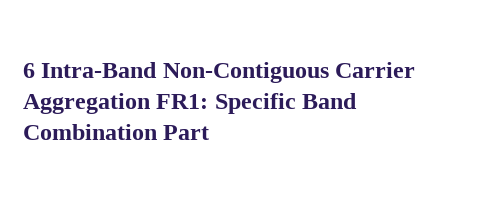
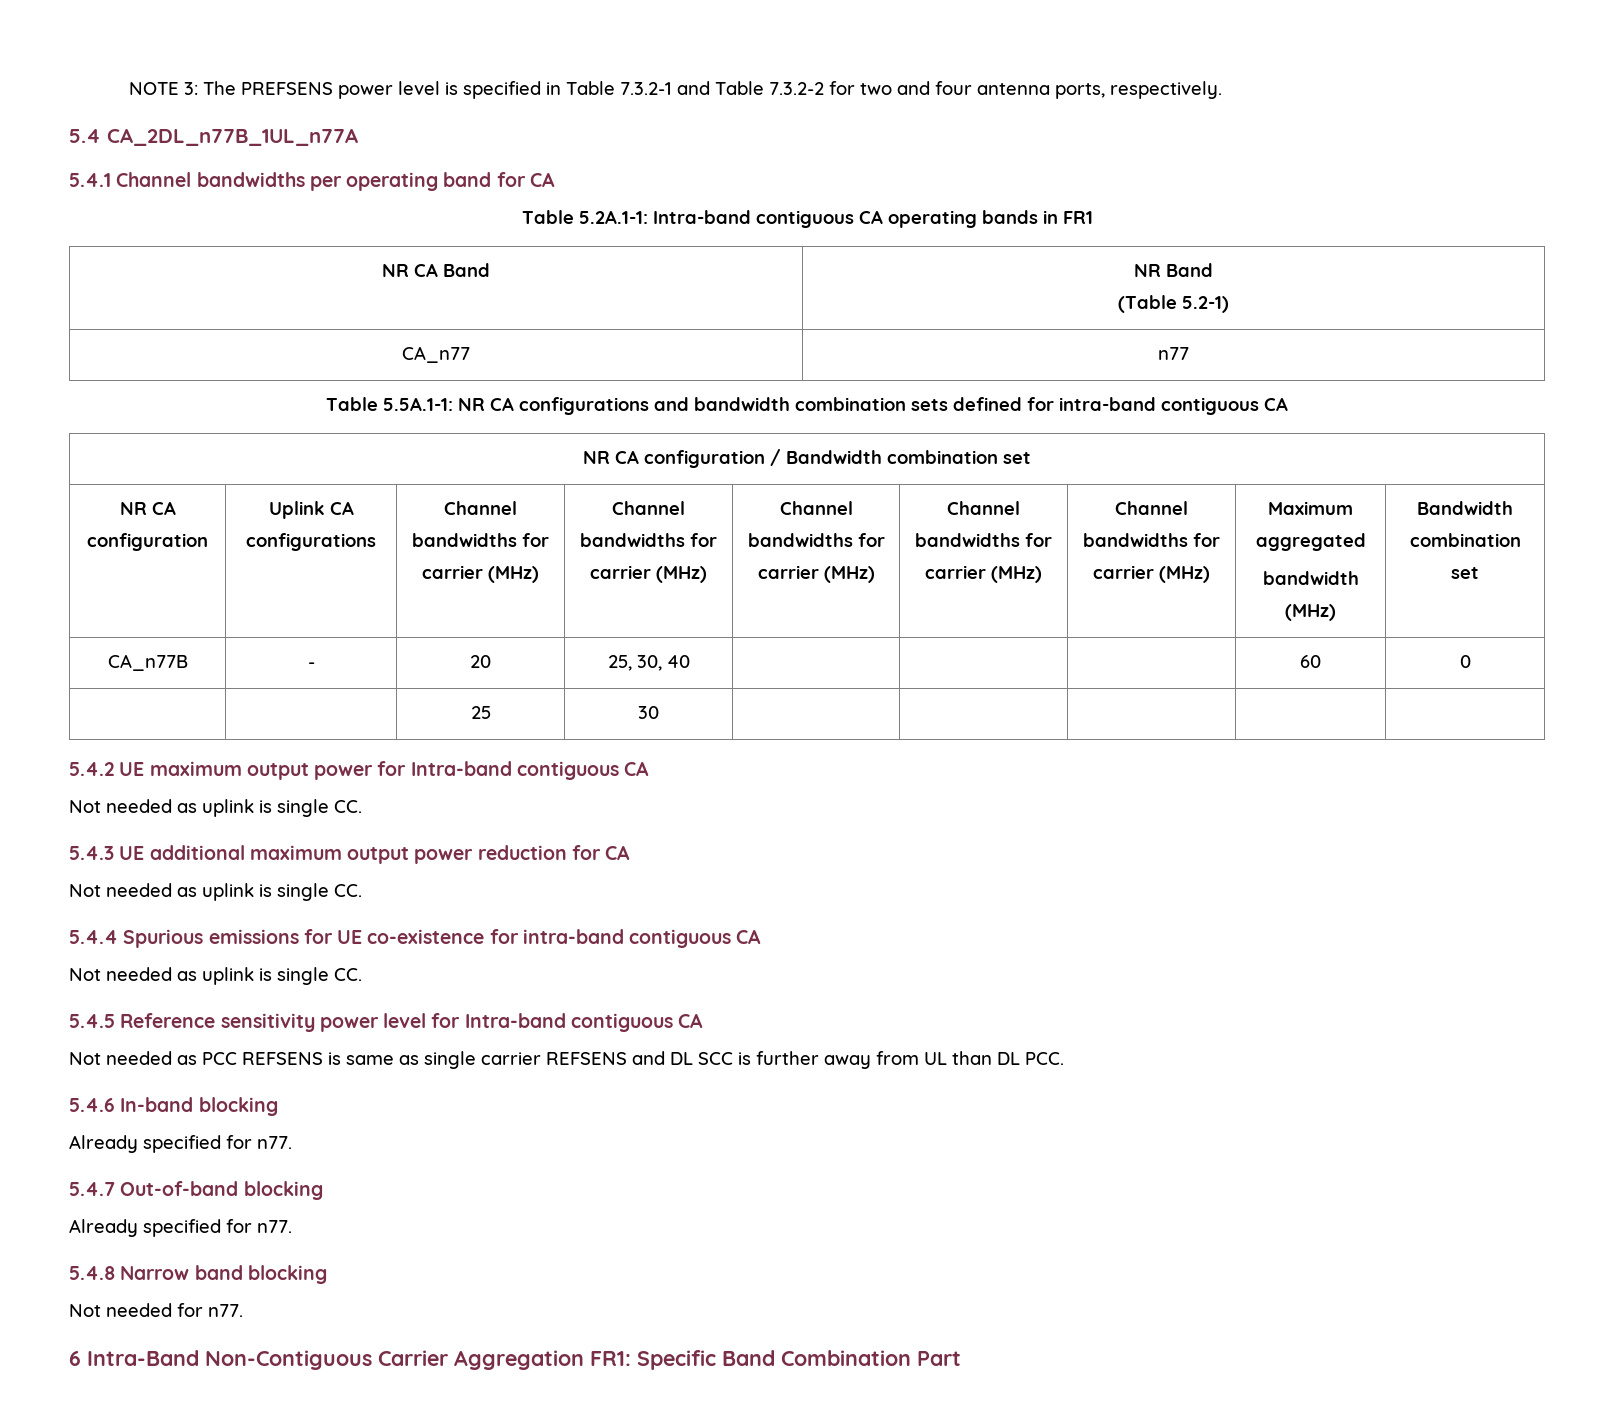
(23, 70) none -> [128,81,1222,99] [69,128,358,146] [69,172,555,191] [521,210,1093,228] [382,263,490,277] [1133,263,1213,277] [1117,295,1229,313] [402,346,470,363] [1157,347,1189,360] [326,397,1288,415] [583,449,1031,468] [119,501,176,515] [87,533,208,551] [268,501,354,519] [246,533,376,551] [444,501,517,515] [412,533,549,547] [422,565,539,583] [612,501,685,515] [580,533,717,547] [590,565,707,583] [779,501,853,515] [747,533,885,547] [757,565,875,583] [947,501,1020,515] [915,533,1052,547] [925,565,1042,583] [1115,501,1188,515] [1083,533,1220,547] [1093,565,1210,583] [1268,501,1353,515] [1255,533,1366,551] [1262,571,1359,585] [1285,604,1336,621] [1417,501,1513,515] [1409,533,1521,547] [1451,567,1479,579] [107,654,188,671] [307,662,315,668] [470,655,491,668] [607,655,690,671] [1300,655,1321,668] [1459,655,1471,668] [470,706,491,719] [638,706,659,719] [69,761,650,780] [69,799,362,817] [69,845,631,864] [69,883,362,901] [69,929,762,948] [69,967,362,985] [69,1013,704,1032] [69,1051,1064,1069] [69,1097,278,1116] [69,1135,292,1153] [69,1181,323,1200] [69,1219,292,1237] [69,1265,327,1284] [69,1303,243,1317] NOTE 3: The PREFSENS power level is specified in Table 7.3.2-1 and Table 7.3.2-2 for two and four antenna ports, respectively. // 5.4 CA_2DL_n77B_1UL_n77A // 5.4.1 Channel bandwidths per operating band for CA // Table 5.2A.1-1: Intra-band contiguous CA operating bands in FR1 // NR CA Band | NR Band // (Table 5.2-1) // CA_n77 | n77 // Table 5.5A.1-1: NR CA configurations and bandwidth combination sets defined for intra-band contiguous CA // NR CA configuration / Bandwidth combination set // NR CA configuration | Uplink CA configurations | Channel bandwidths for carrier (MHz) | Channel bandwidths for carrier (MHz) | Channel bandwidths for carrier (MHz) | Channel bandwidths for carrier (MHz) | Channel bandwidths for carrier (MHz) | Maximum aggregated // bandwidth (MHz) | Bandwidth combination set // CA_n77B | - | 20 | 25, 30, 40 | | | | 60 | 0 // | | 25 | 30 | | | | | // 5.4.2 UE maximum output power for Intra-band contiguous CA // Not needed as uplink is single CC. // 5.4.3 UE additional maximum output power reduction for CA // Not needed as uplink is single CC. // 5.4.4 Spurious emissions for UE co-existence for intra-band contiguous CA // Not needed as uplink is single CC. // 5.4.5 Reference sensitivity power level for Intra-band contiguous CA // Not needed as PCC REFSENS is same as single carrier REFSENS and DL SCC is further away from UL than DL PCC. // 5.4.6 In-band blocking // Already specified for n77. // 5.4.7 Out-of-band blocking // Already specified for n77. // 5.4.8 Narrow band blocking // Not needed for n77. //

